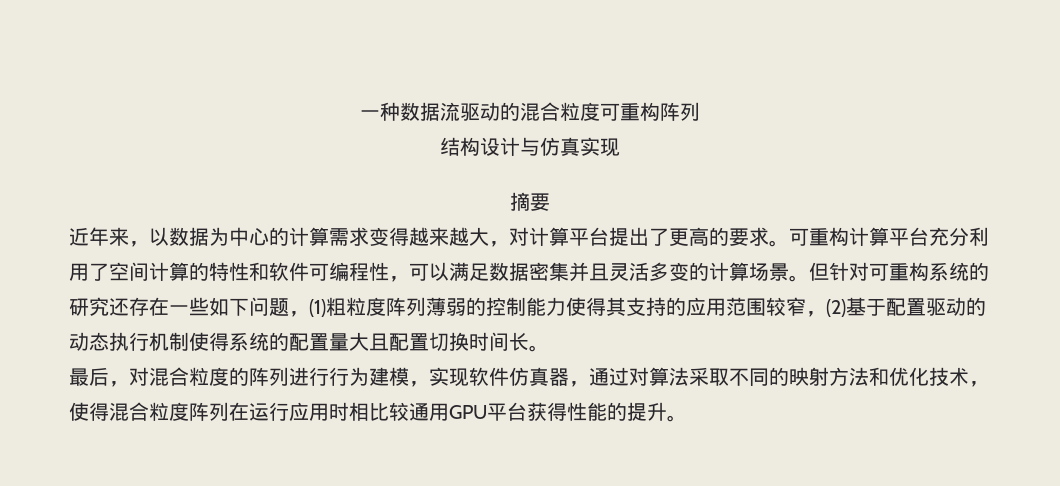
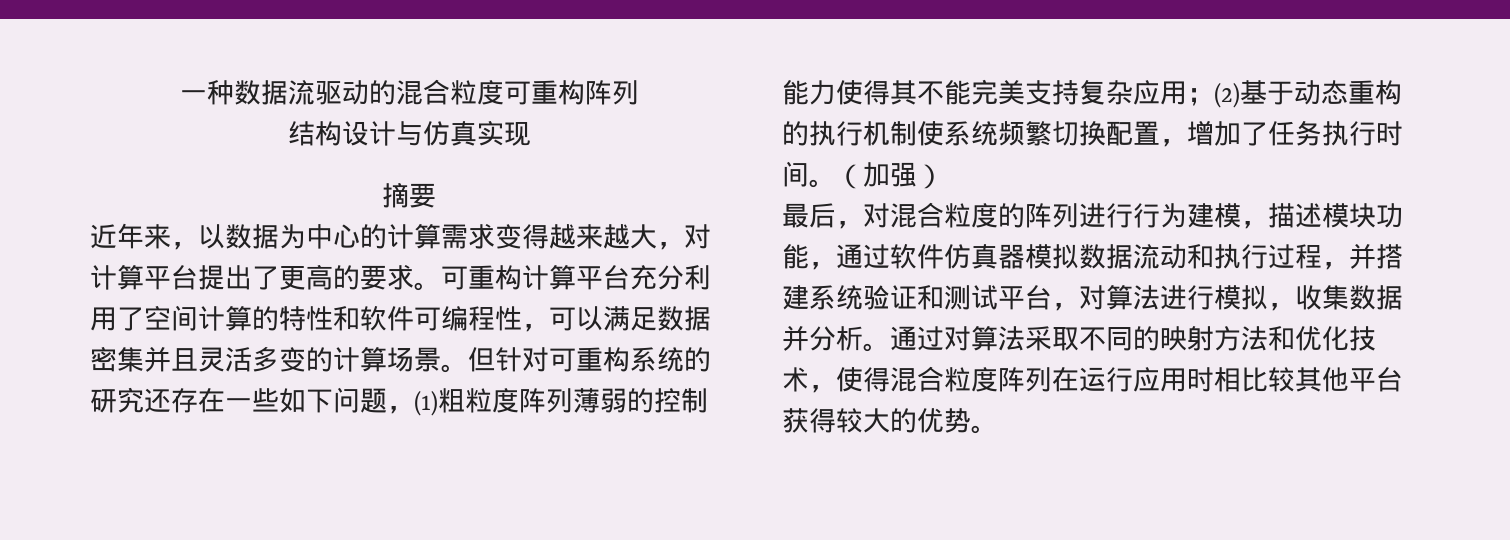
[626,297,986,317] [69,332,549,352] 支持的应用范围较窄，(2)基于配置驱动的动态执行机制使得系统的配置量大且配置切换时间长。 -> [917,79,1402,108] [782,120,1403,147] [782,161,944,189] 不能完美支持复杂应用；(2)基于动态重构的执行机制使系统频繁切换配置，增加了任务执行时间。（加强）
[429,367,589,387] 实现软件仿真器， -> [1268,203,1403,228] [782,243,1403,270] [782,284,1403,311] [782,325,890,352] 描述模块功能，通过软件仿真器模拟数据流动和执行过程，并搭建系统验证和测试平台，对算法进行模拟，收集数据并分析。
[409,402,667,421] 通用GPU平台获得性能的提升 -> [1295,367,1403,392] [782,408,971,433] 其他平台获得较大的优势

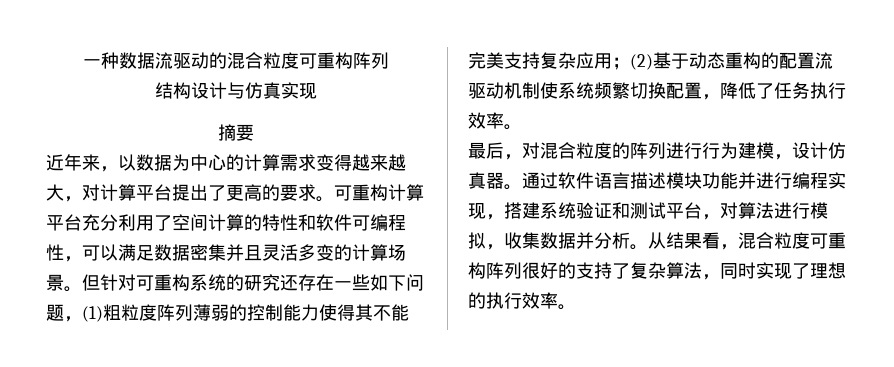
[809,121,863,146] 执行 -> [779,52,833,69] [468,82,504,99] 配置流驱动
[1187,120,1241,146] 增加 -> [720,82,756,99] 降低
[1376,121,1403,146] [782,161,944,189] 时间。（加强） -> [468,112,522,130] 效率。
[1268,203,1403,228] [782,243,1376,270] 描述模块功能，通过软件仿真器模拟数据流动和执行过程，并 -> [792,142,846,159] [468,172,846,190] [468,203,504,220] 设计仿真器。通过软件语言描述模块功能并进行编程实现，
[890,325,1376,351] [782,366,1403,393] [782,408,971,433] 通过对算法采取不同的映射方法和优化技术，使得混合粒度阵列在运行应用时相比较其他平台获得较大的优势 -> [648,232,846,250] [468,262,846,280] [468,292,558,309] 从结果看，混合粒度可重构阵列很好的支持了复杂算法，同时实现了理想的执行效率

